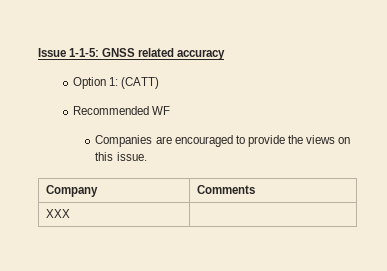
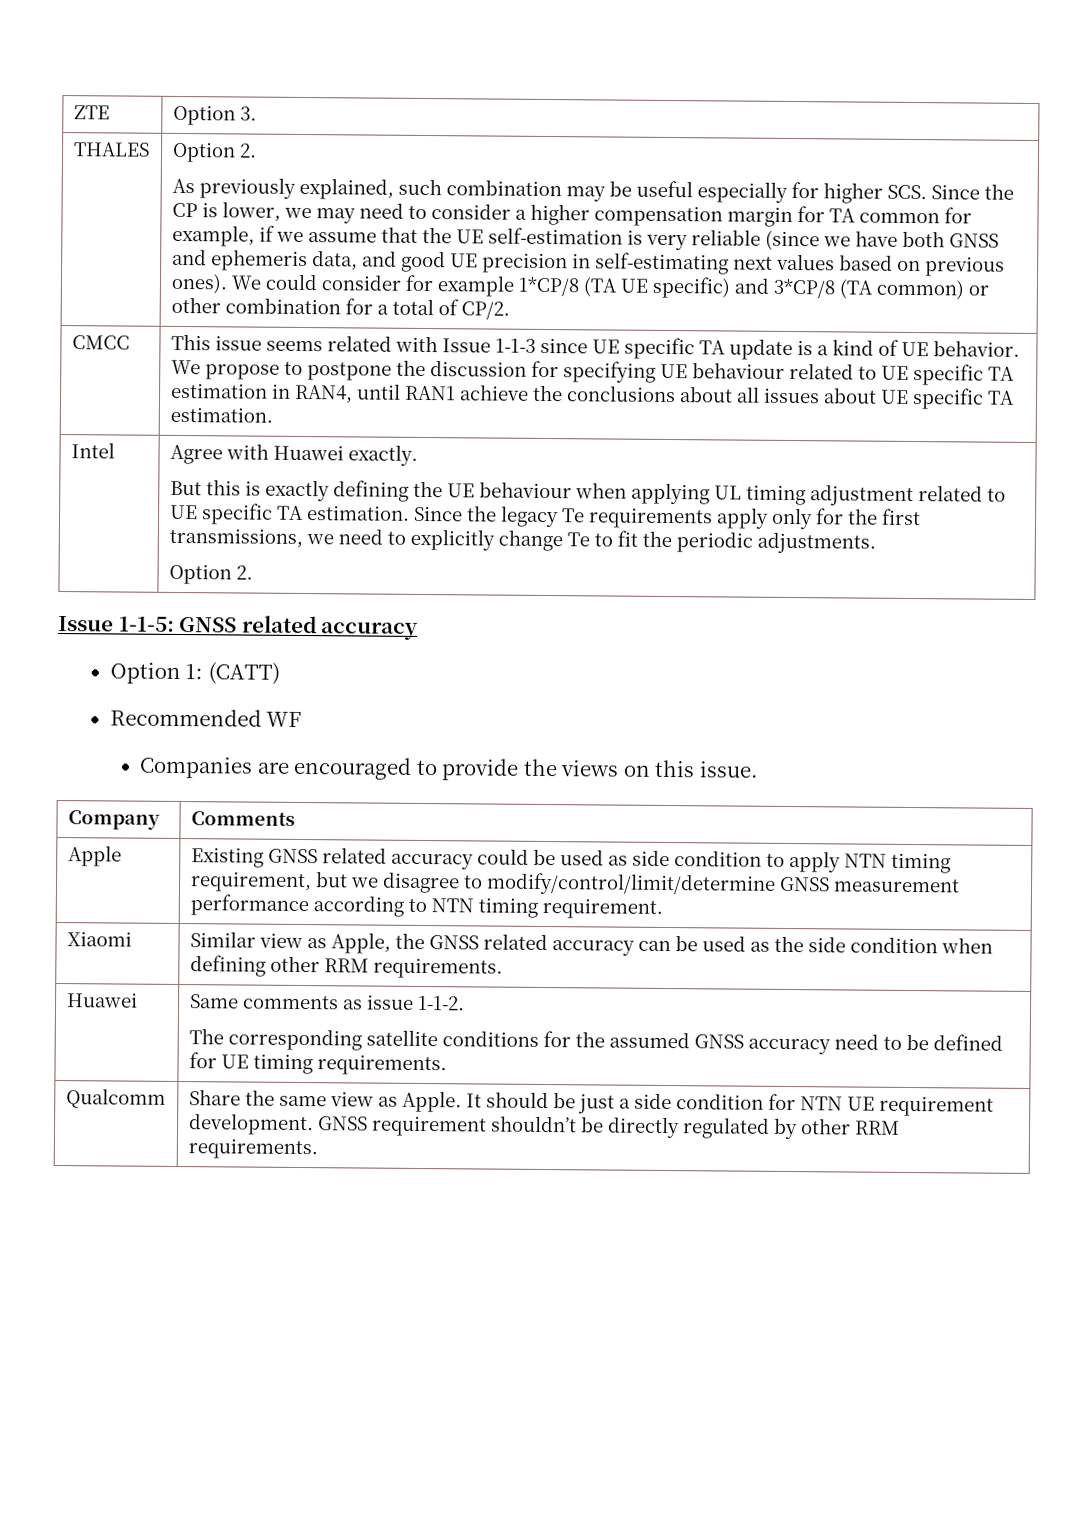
(38, 52) none -> [73,105,110,120] [172,104,257,126] [72,142,150,157] [171,141,257,163] [171,177,1014,204] [171,201,972,228] [171,224,999,251] [171,248,1005,277] [170,272,989,300] [170,296,510,320] [71,335,130,350] [170,333,1020,361] [170,359,1015,386] [170,382,1015,410] [169,406,273,423] [70,442,115,459] [169,443,418,466] [169,479,1006,507] [169,503,921,530] [168,527,876,554] [168,563,253,585] ZTE | Option 3. // THALES | Option 2. // As previously explained, such combination may be useful especially for higher SCS. Since the CP is lower, we may need to consider a higher compensation margin for TA common for example, if we assume that the UE self-estimation is very reliable (since we have both GNSS and ephemeris data, and good UE precision in self-estimating next values based on previous ones). We could consider for example 1*CP/8 (TA UE specific) and 3*CP/8 (TA common) or other combination for a total of CP/2. // CMCC | This issue seems related with Issue 1-1-3 since UE specific TA update is a kind of UE behavior. We propose to postpone the discussion for specifying UE behaviour related to UE specific TA estimation in RAN4, until RAN1 achieve the conclusions about all issues about UE specific TA estimation. // Intel | Agree with Huawei exactly. // But this is exactly defining the UE behaviour when applying UL timing adjustment related to UE specific TA estimation. Since the legacy Te requirements apply only for the first transmissions, we need to explicitly change Te to fit the periodic adjustments. // Option 2. //
[46,209,71,218] XXX | -> [67,845,122,867] [190,847,951,874] [189,871,960,896] [189,894,663,919] [66,931,132,947] [189,931,993,956] [189,955,503,979] [66,992,138,1008] [189,994,465,1011] [188,1028,1003,1055] [188,1052,447,1076] [65,1088,166,1109] [188,1089,994,1117] [187,1113,900,1140] [187,1138,318,1160] Apple | Existing GNSS related accuracy could be used as side condition to apply NTN timing requirement, but we disagree to modify/control/limit/determine GNSS measurement performance according to NTN timing requirement. // Xiaomi | Similar view as Apple, the GNSS related accuracy can be used as the side condition when defining other RRM requirements. // Huawei | Same comments as issue 1-1-2. // The corresponding satellite conditions for the assumed GNSS accuracy need to be defined for UE timing requirements. // Qualcomm | Share the same view as Apple. It should be just a side condition for NTN UE requirement development. GNSS requirement shouldn’t be directly regulated by other RRM requirements.

